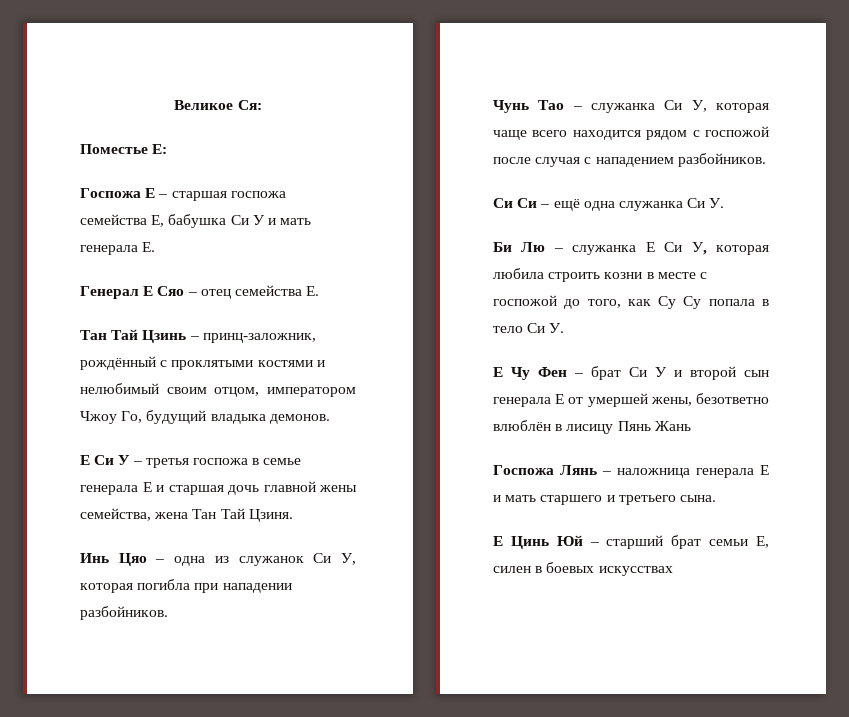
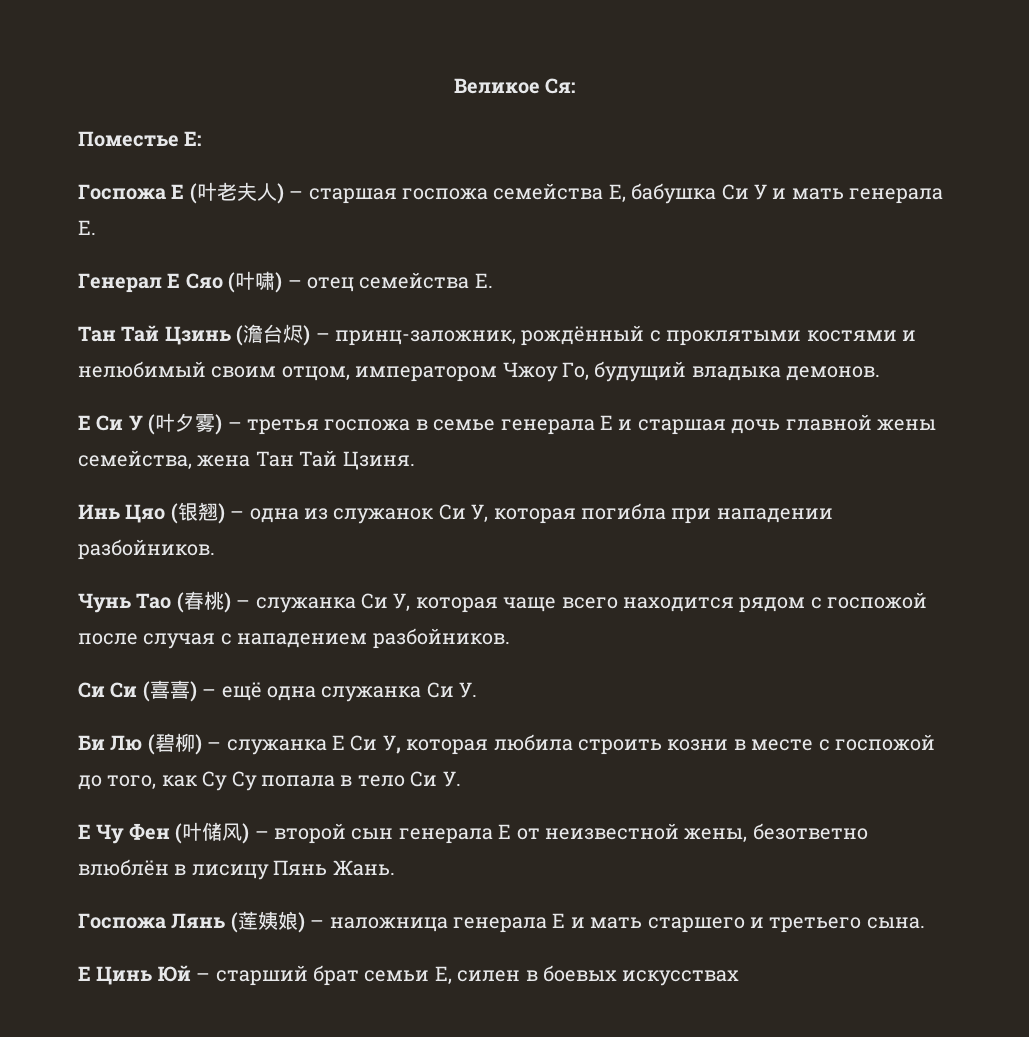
(156, 193) none -> [189,182,284,204] (叶老夫人)
(185, 291) none -> [228,271,283,293] (叶啸)
(187, 336) none -> [236,324,311,346] (澹台烬)
(131, 460) none -> [148,413,223,435] (叶夕雾)
(147, 559) none -> [170,502,225,524] (银翘)
(565, 105) none -> [176,591,231,613] (春桃)
(538, 203) none -> [142,680,197,702] (喜喜)
(546, 247) none -> [147,733,202,755] (碧柳)
[574,366,682,380] – брат Си У и -> [175,822,269,844] (叶储风) –
[587,393,648,407] умершей -> [544,823,679,840] неизвестной
[654,421,691,431] Жань -> [332,860,395,876] Жань.
(597, 470) none -> [230,911,305,933] (莲姨娘)

